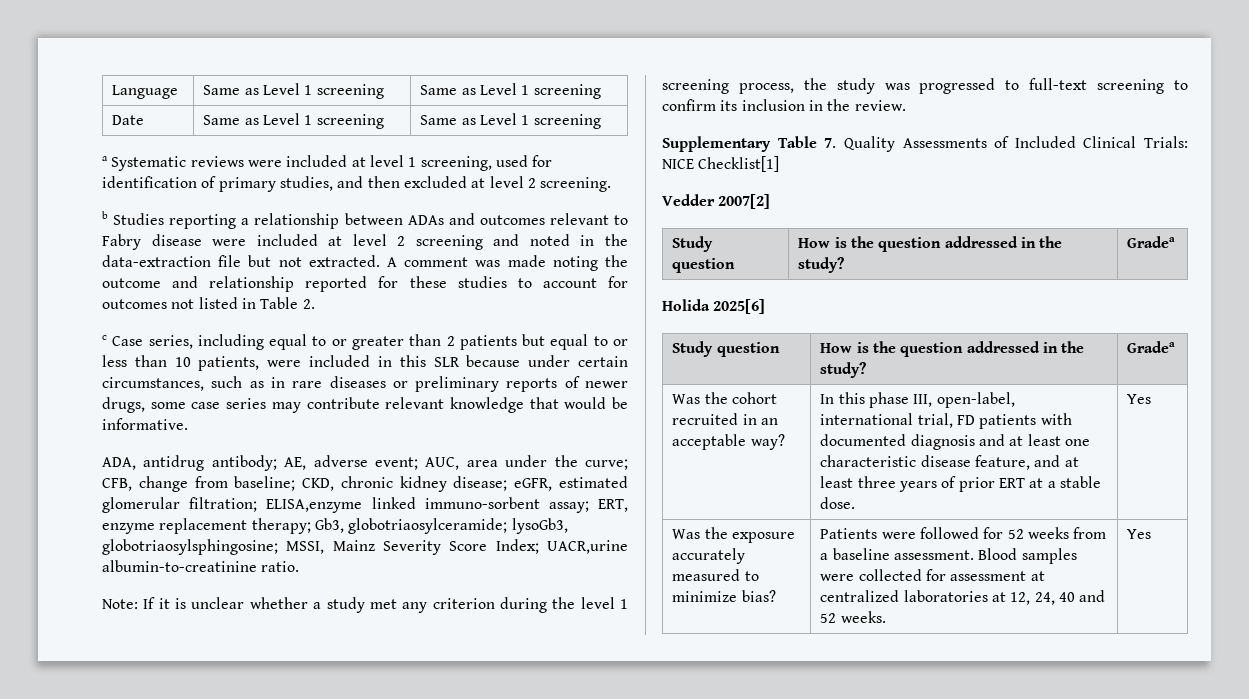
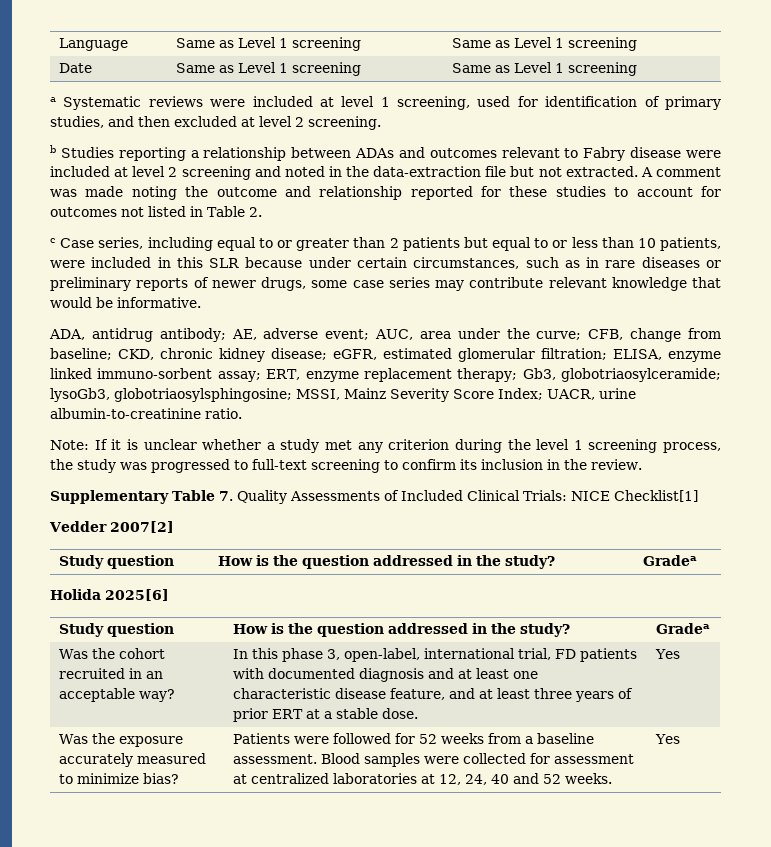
[266,499,363,513] ELISA,enzyme -> [613,349,721,362] ELISA, enzyme
[547,540,628,554] UACR,urine -> [547,388,636,400] UACR, urine
[913,394,933,407] III, -> [327,649,341,660] 3,

